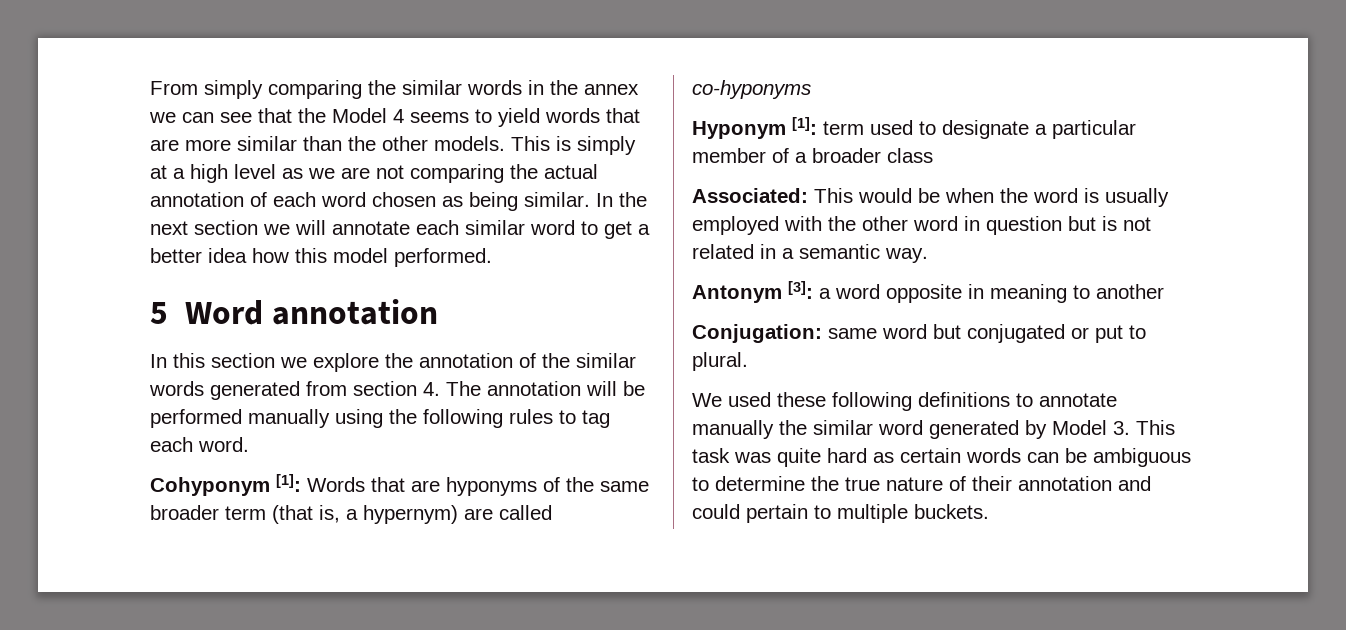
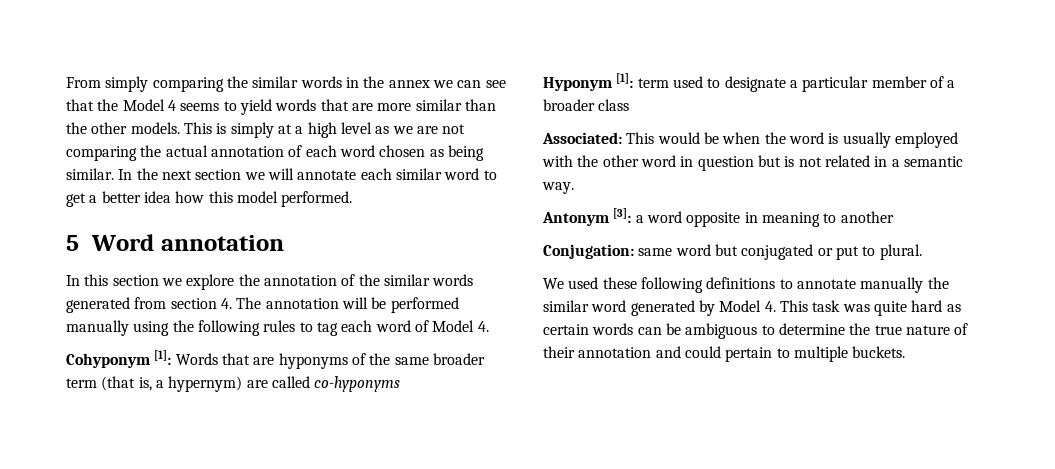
[198,437,249,452] word. -> [375,320,489,332] word of Model 4.
[1113,421,1130,435] 3. -> [764,301,776,312] 4.

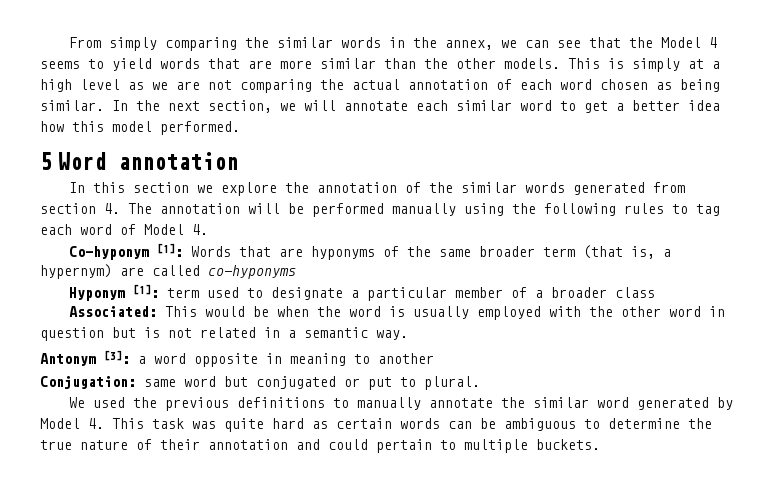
[388,80,430,88] annex -> [444,40,493,50] annex,
[195,169,242,180] section -> [208,100,272,113] section,
[66,353,150,368] Cohyponym -> [68,246,149,260] Co-hyponym
[602,277,924,293] these following definitions to annotate manually -> [132,397,493,411] the previous definitions to manually annotate

